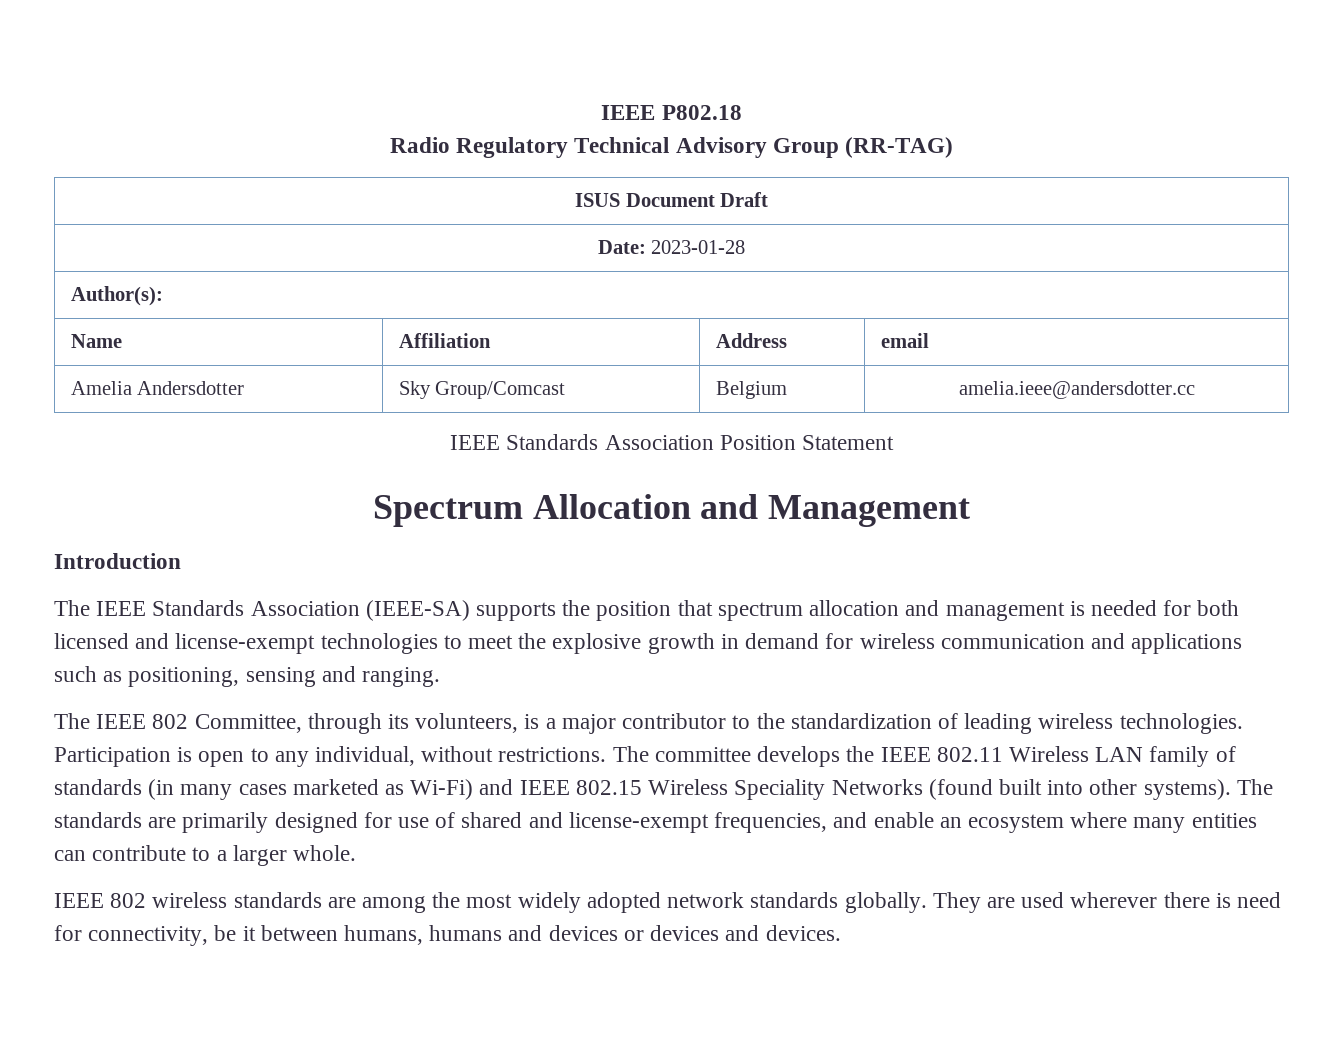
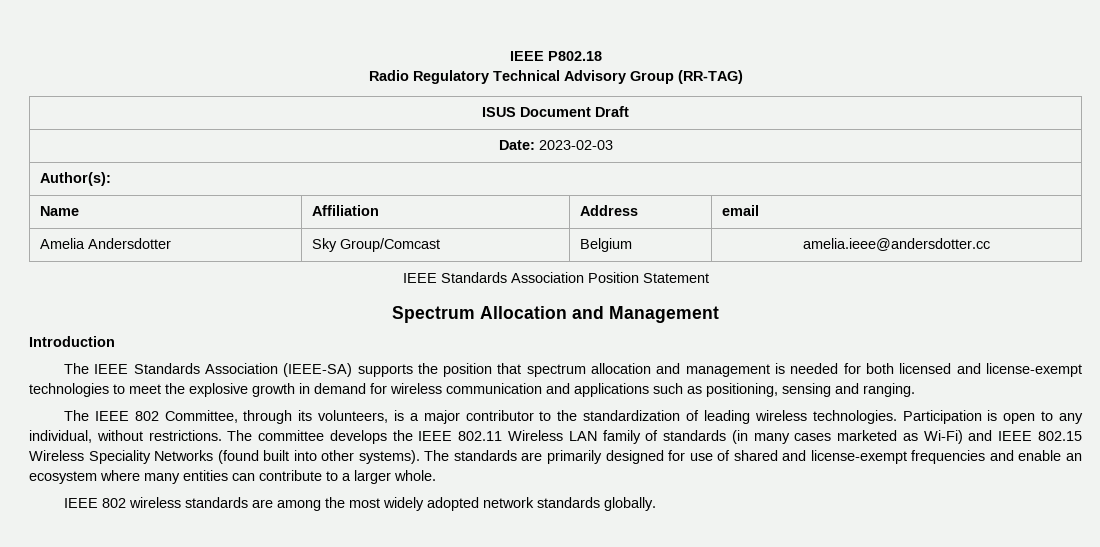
[651,240,746,254] 2023-01-28 -> [538,140,613,150] 2023-02-03
[714,812,828,833] frequencies, -> [911,450,986,464] frequencies
[932,892,1281,913] [54,925,841,946] They are used wherever there is need for connectivity, be it between humans, humans and devices or devices and devices. -> (656, 504) none

